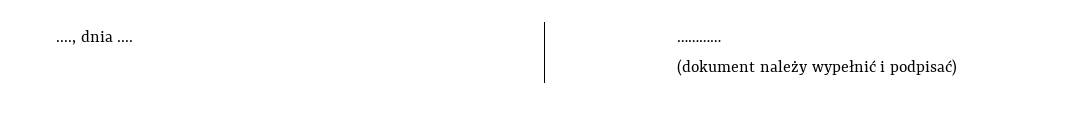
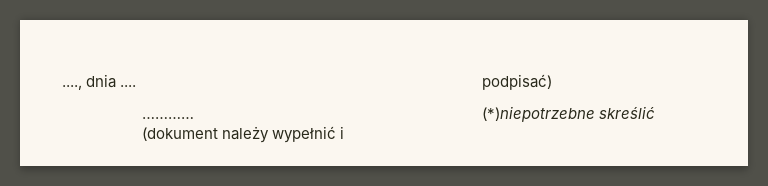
(958, 67) none -> [481,106,655,122] // (*)niepotrzebne skreślić

